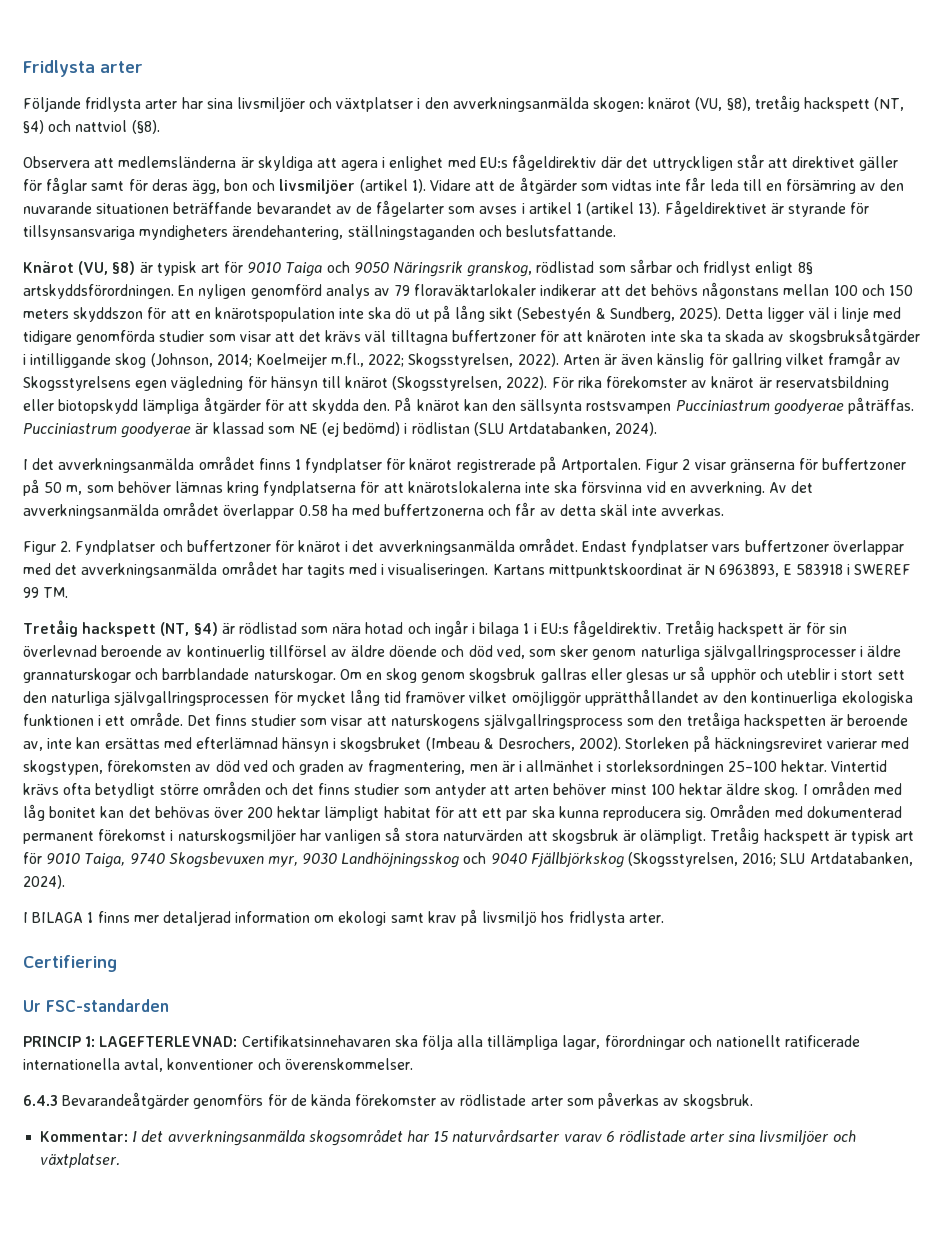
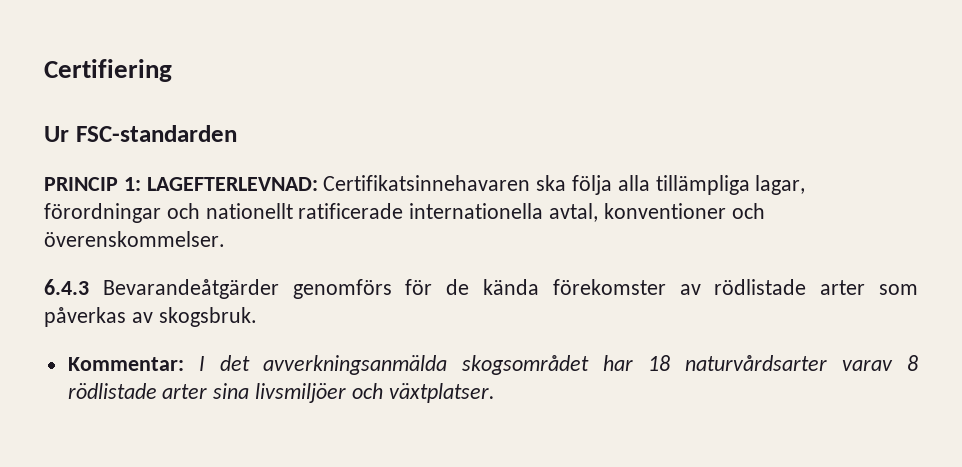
[23,60,143,77] [23,95,905,112] [23,120,160,134] [23,154,899,171] [23,177,905,194] [23,200,870,217] [23,225,616,240] [23,259,813,277] [23,282,913,299] [23,305,902,322] [23,328,920,345] [23,351,902,368] [23,376,889,391] [23,397,914,415] [23,422,658,438] [23,456,907,473] [23,479,814,496] [23,502,725,519] [23,538,904,555] [23,561,912,578] [23,587,69,598] [23,620,847,637] [23,645,902,660] [23,666,905,683] [23,689,913,706] [23,712,909,729] [23,735,910,752] [23,760,888,775] [23,781,902,798] [23,804,902,821] [23,827,915,844] [23,852,913,868] [23,875,65,889] [23,909,664,926] Fridlysta arter // Följande fridlysta arter har sina livsmiljöer och växtplatser i den avverkningsanmälda skogen: knärot (VU, §8), tretåig hackspett (NT, §4) och nattviol (§8). // Observera att medlemsländerna är skyldiga att agera i enlighet med EU:s fågeldirektiv där det uttryckligen står att direktivet gäller för fåglar samt för deras ägg, bon och livsmiljöer (artikel 1). Vidare att de åtgärder som vidtas inte får leda till en försämring av den nuvarande situationen beträffande bevarandet av de fågelarter som avses i artikel 1 (artikel 13). Fågeldirektivet är styrande för tillsynsansvariga myndigheters ärendehantering, ställningstaganden och beslutsfattande. // Knärot (VU, §8) är typisk art för 9010 Taiga och 9050 Näringsrik granskog, rödlistad som sårbar och fridlyst enligt 8§ artskyddsförordningen. En nyligen genomförd analys av 79 floraväktarlokaler indikerar att det behövs någonstans mellan 100 och 150 meters skyddszon för att en knärotspopulation inte ska dö ut på lång sikt (Sebestyén & Sundberg, 2025). Detta ligger väl i linje med tidigare genomförda studier som visar att det krävs väl tilltagna buffertzoner för att knäroten inte ska ta skada av skogsbruksåtgärder i intilliggande skog (Johnson, 2014; Koelmeijer m.fl., 2022; Skogsstyrelsen, 2022). Arten är även känslig för gallring vilket framgår av Skogsstyrelsens egen vägledning för hänsyn till knärot (Skogsstyrelsen, 2022). För rika förekomster av knärot är reservatsbildning eller biotopskydd lämpliga åtgärder för att skydda den. På knärot kan den sällsynta rostsvampen Pucciniastrum goodyerae påträffas. Pucciniastrum goodyerae är klassad som NE (ej bedömd) i rödlistan (SLU Artdatabanken, 2024). // I det avverkningsanmälda området finns 1 fyndplatser för knärot registrerade på Artportalen. Figur 2 visar gränserna för buffertzoner på 50 m, som behöver lämnas kring fyndplatserna för att knärotslokalerna inte ska försvinna vid en avverkning. Av det avverkningsanmälda området överlappar 0.58 ha med buffertzonerna och får av detta skäl inte avverkas. // Figur 2. Fyndplatser och buffertzoner för knärot i det avverkningsanmälda området. Endast fyndplatser vars buffertzoner överlappar med det avverkningsanmälda området har tagits med i visualiseringen. Kartans mittpunktskoordinat är N 6963893, E 583918 i SWEREF 99 TM. // Tretåig hackspett (NT, §4) är rödlistad som nära hotad och ingår i bilaga 1 i EU:s fågeldirektiv. Tretåig hackspett är för sin överlevnad beroende av kontinuerlig tillförsel av äldre döende och död ved, som sker genom naturliga självgallringsprocesser i äldre grannaturskogar och barrblandade naturskogar. Om en skog genom skogsbruk gallras eller glesas ur så upphör och uteblir i stort sett den naturliga självgallringsprocessen för mycket lång tid framöver vilket omöjliggör upprätthållandet av den kontinuerliga ekologiska funktionen i ett område. Det finns studier som visar att naturskogens självgallringsprocess som den tretåiga hackspetten är beroende av, inte kan ersättas med efterlämnad hänsyn i skogsbruket (Imbeau & Desrochers, 2002). Storleken på häckningsreviret varierar med skogstypen, förekomsten av död ved och graden av fragmentering, men är i allmänhet i storleksordningen 25–100 hektar. Vintertid krävs ofta betydligt större områden och det finns studier som antyder att arten behöver minst 100 hektar äldre skog. I områden med låg bonitet kan det behövas över 200 hektar lämpligt habitat för att ett par ska kunna reproducera sig. Områden med dokumenterad permanent förekomst i naturskogsmiljöer har vanligen så stora naturvärden att skogsbruk är olämpligt. Tretåig hackspett är typisk art för 9010 Taiga, 9740 Skogsbevuxen myr, 9030 Landhöjningsskog och 9040 Fjällbjörkskog (Skogsstyrelsen, 2016; SLU Artdatabanken, 2024). // I BILAGA 1 finns mer detaljerad information om ekologi samt krav på livsmiljö hos fridlysta arter. // -> (44, 70) none
[433,1131,450,1142] 15 -> [648,355,671,371] 18
[605,1131,615,1142] 6 -> [907,355,919,371] 8

